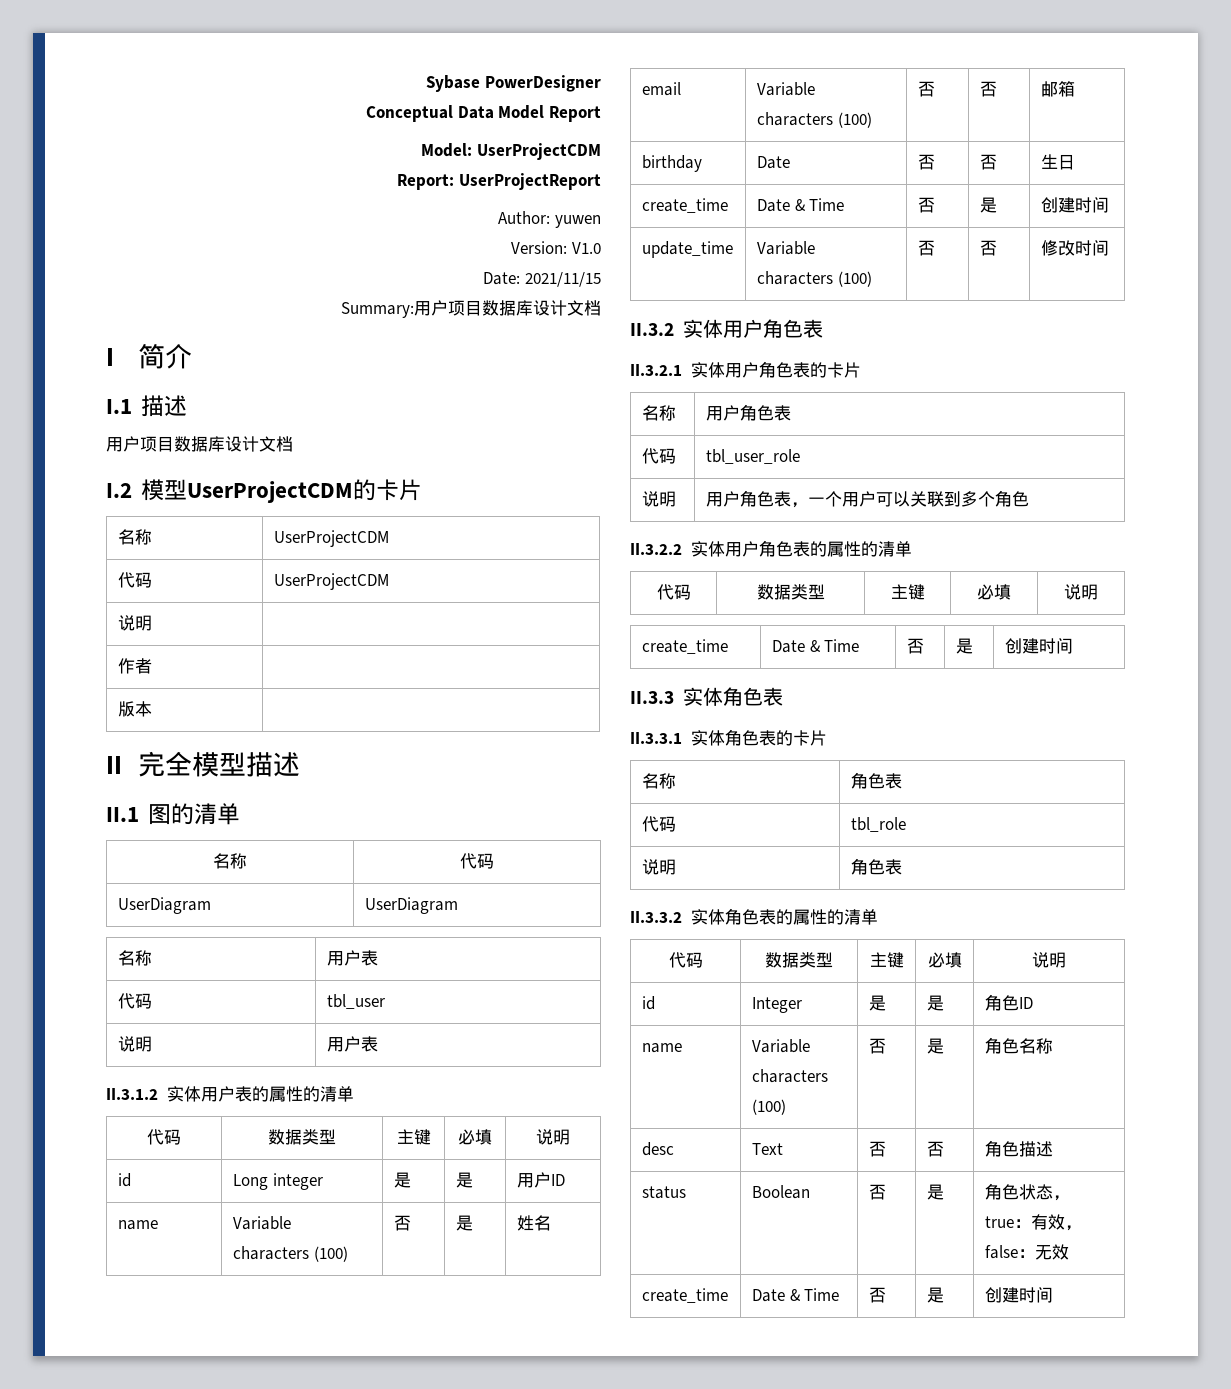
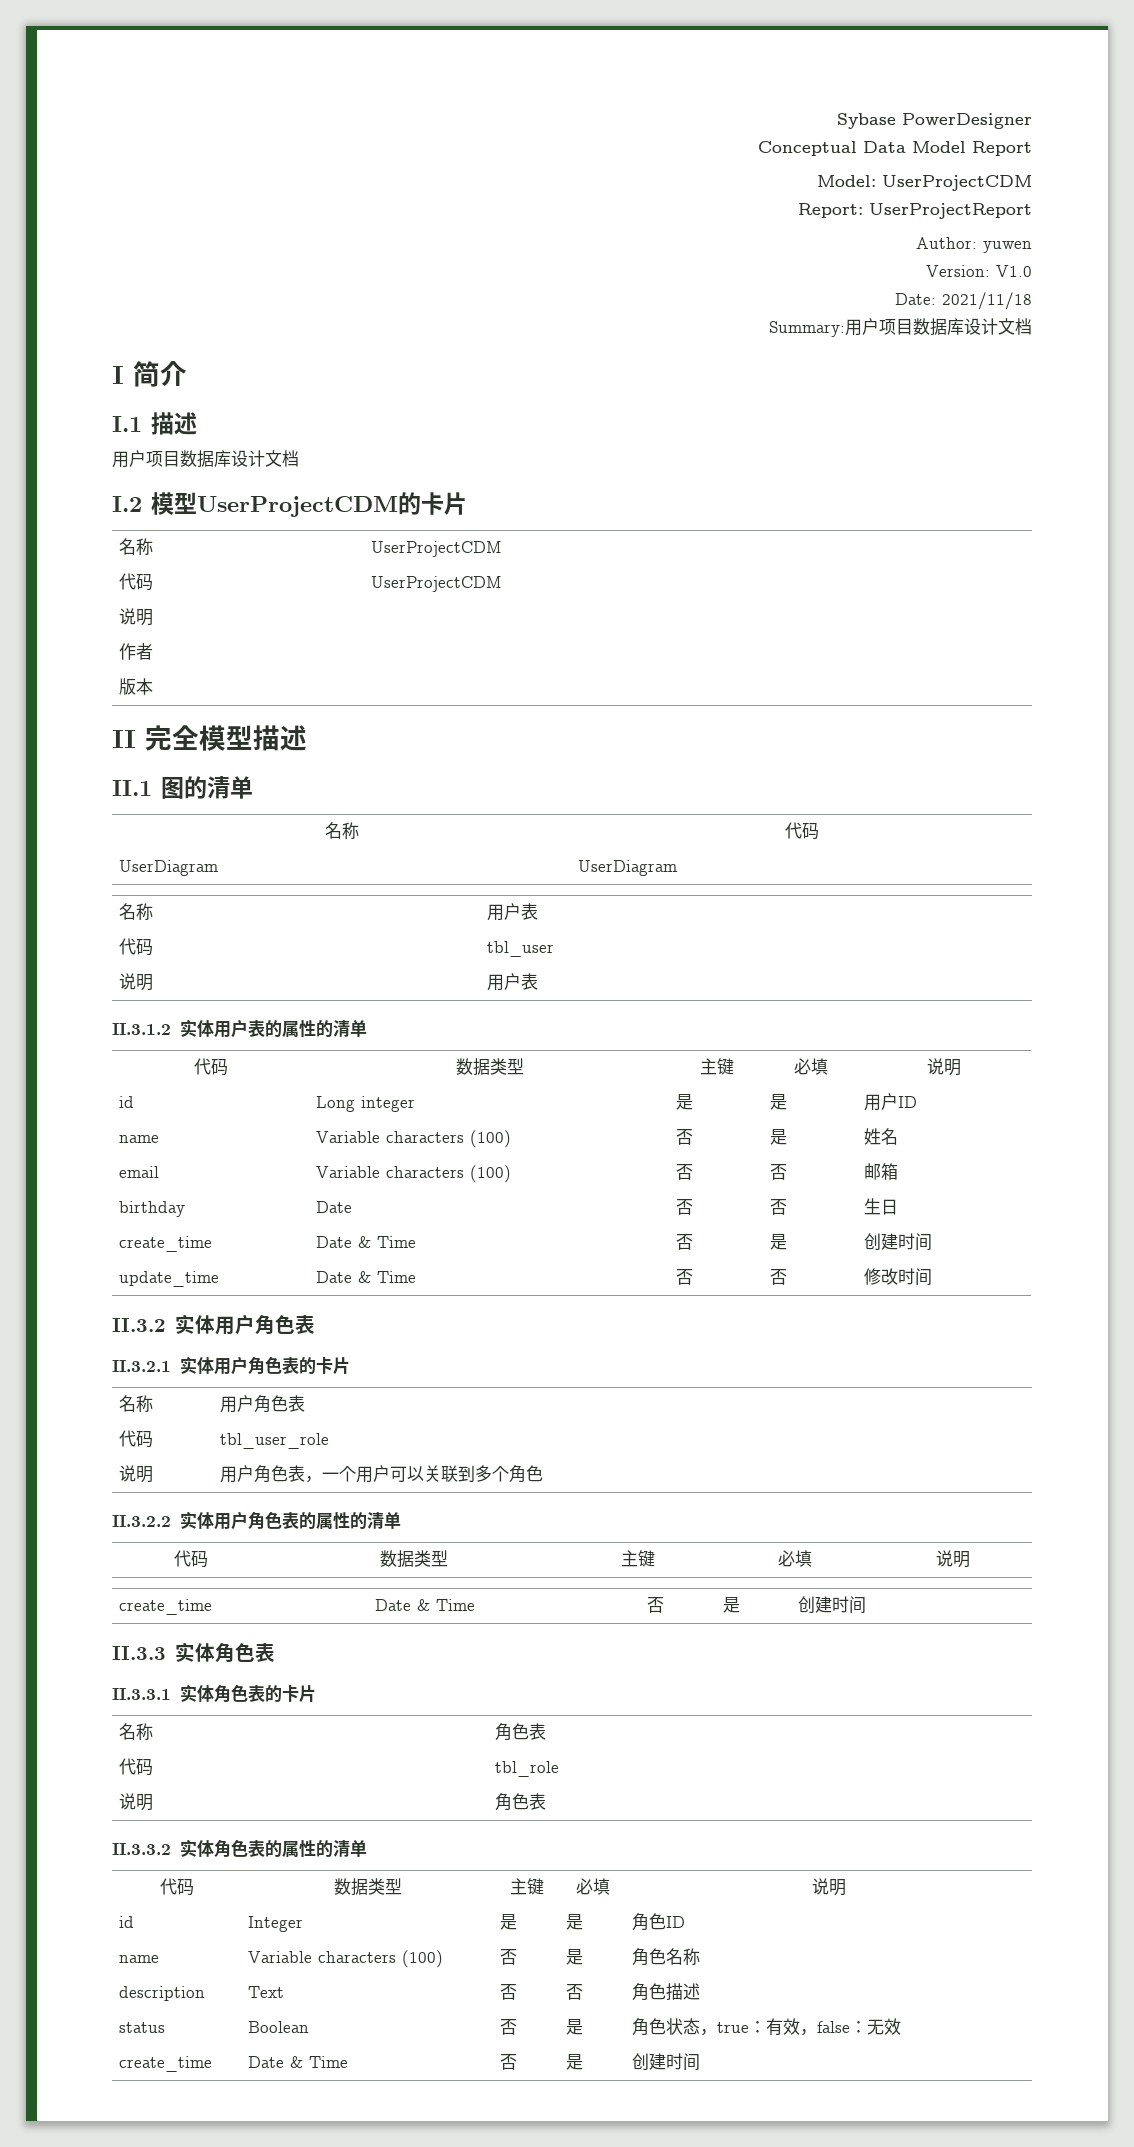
[525,272,601,287] 2021/11/15 -> [942,292,1032,310] 2021/11/18
[756,241,815,255] [756,271,872,287] Variable characters (100) -> [315,1271,416,1283] Date & Time
[641,1142,674,1156] desc -> [118,1986,205,2001] description

